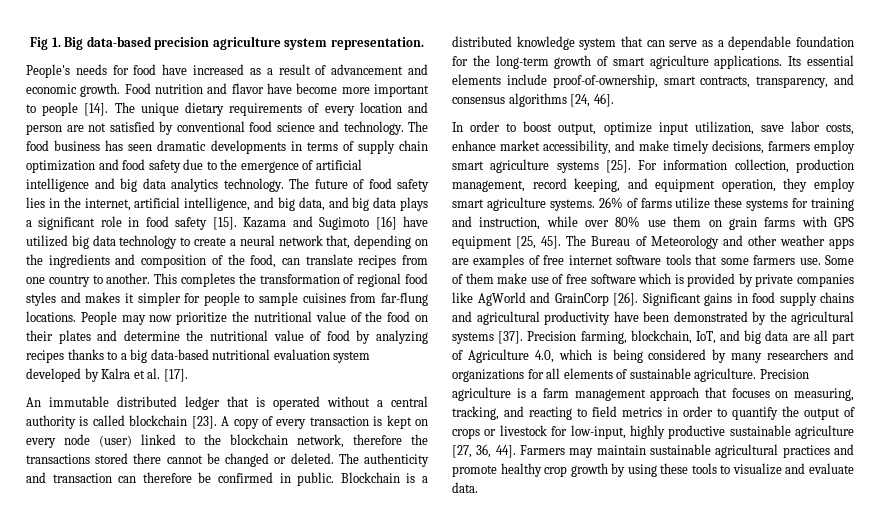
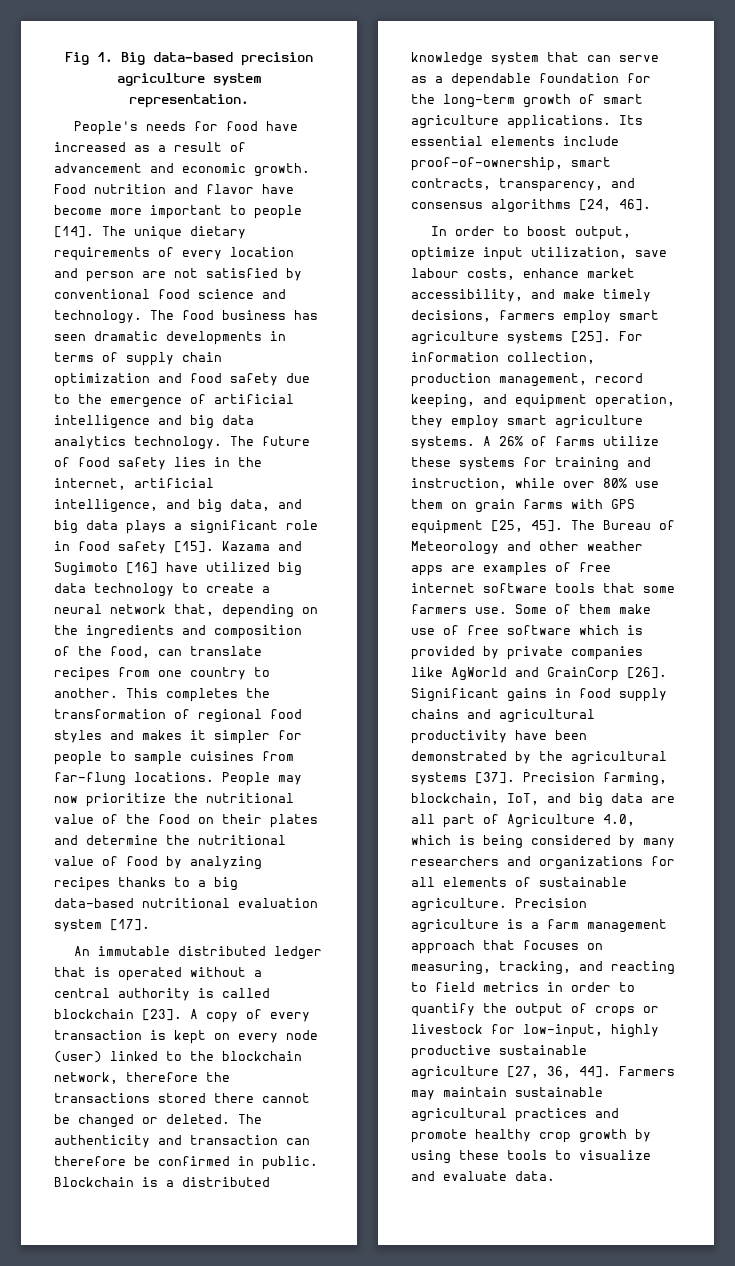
[26,368,161,382] developed by Kalra et al. -> (102, 925) none
[790,121,820,132] labor -> [411,268,459,278] labour
(595, 205) none -> [483,436,491,446] A

